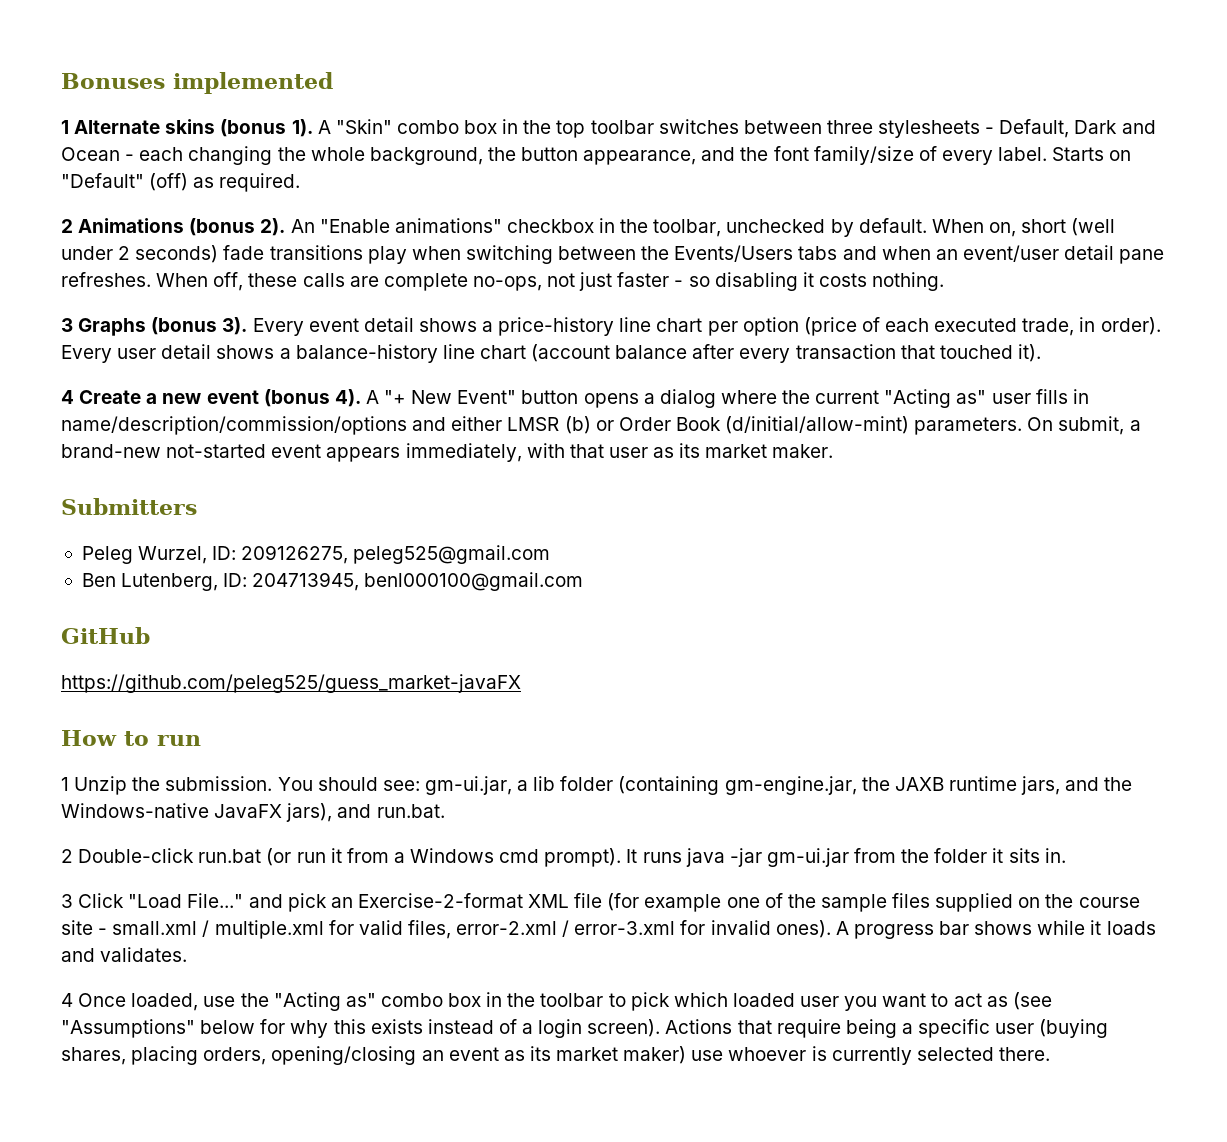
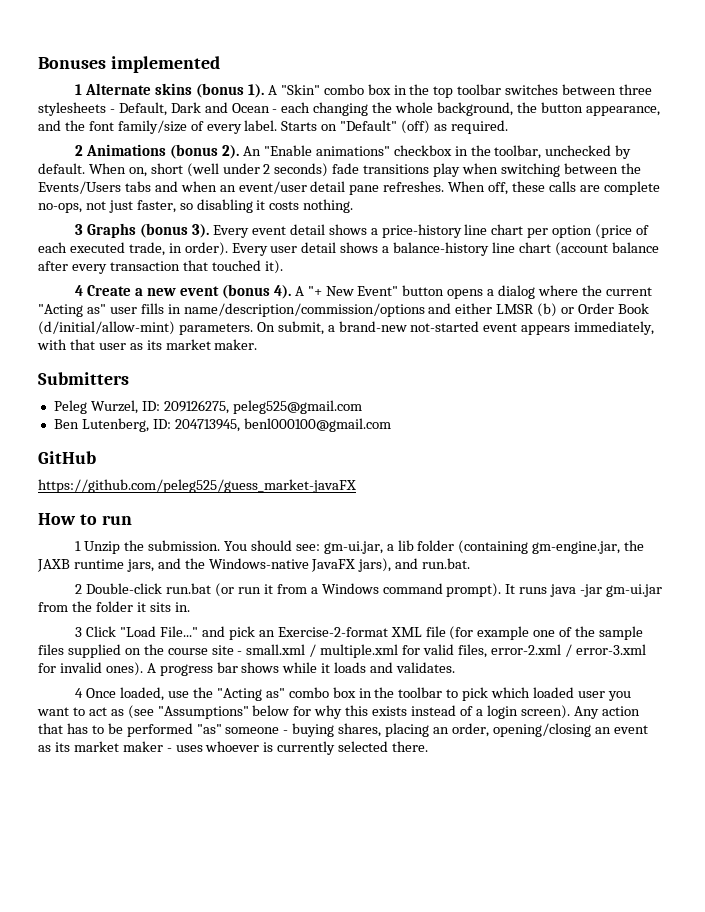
[617,272,684,287] faster - -> [136,200,176,213] faster,
[499,849,540,863] cmd -> [382,583,443,594] command
[665,1019,1109,1038] [61,1046,267,1065] Actions that require being a specific user (buying shares, placing orders, -> [573,706,640,719] [38,723,489,737] Any action that has to be performed "as" someone - buying shares, placing an order,
[623,1046,724,1064] maker) use -> [122,741,203,752] maker - uses

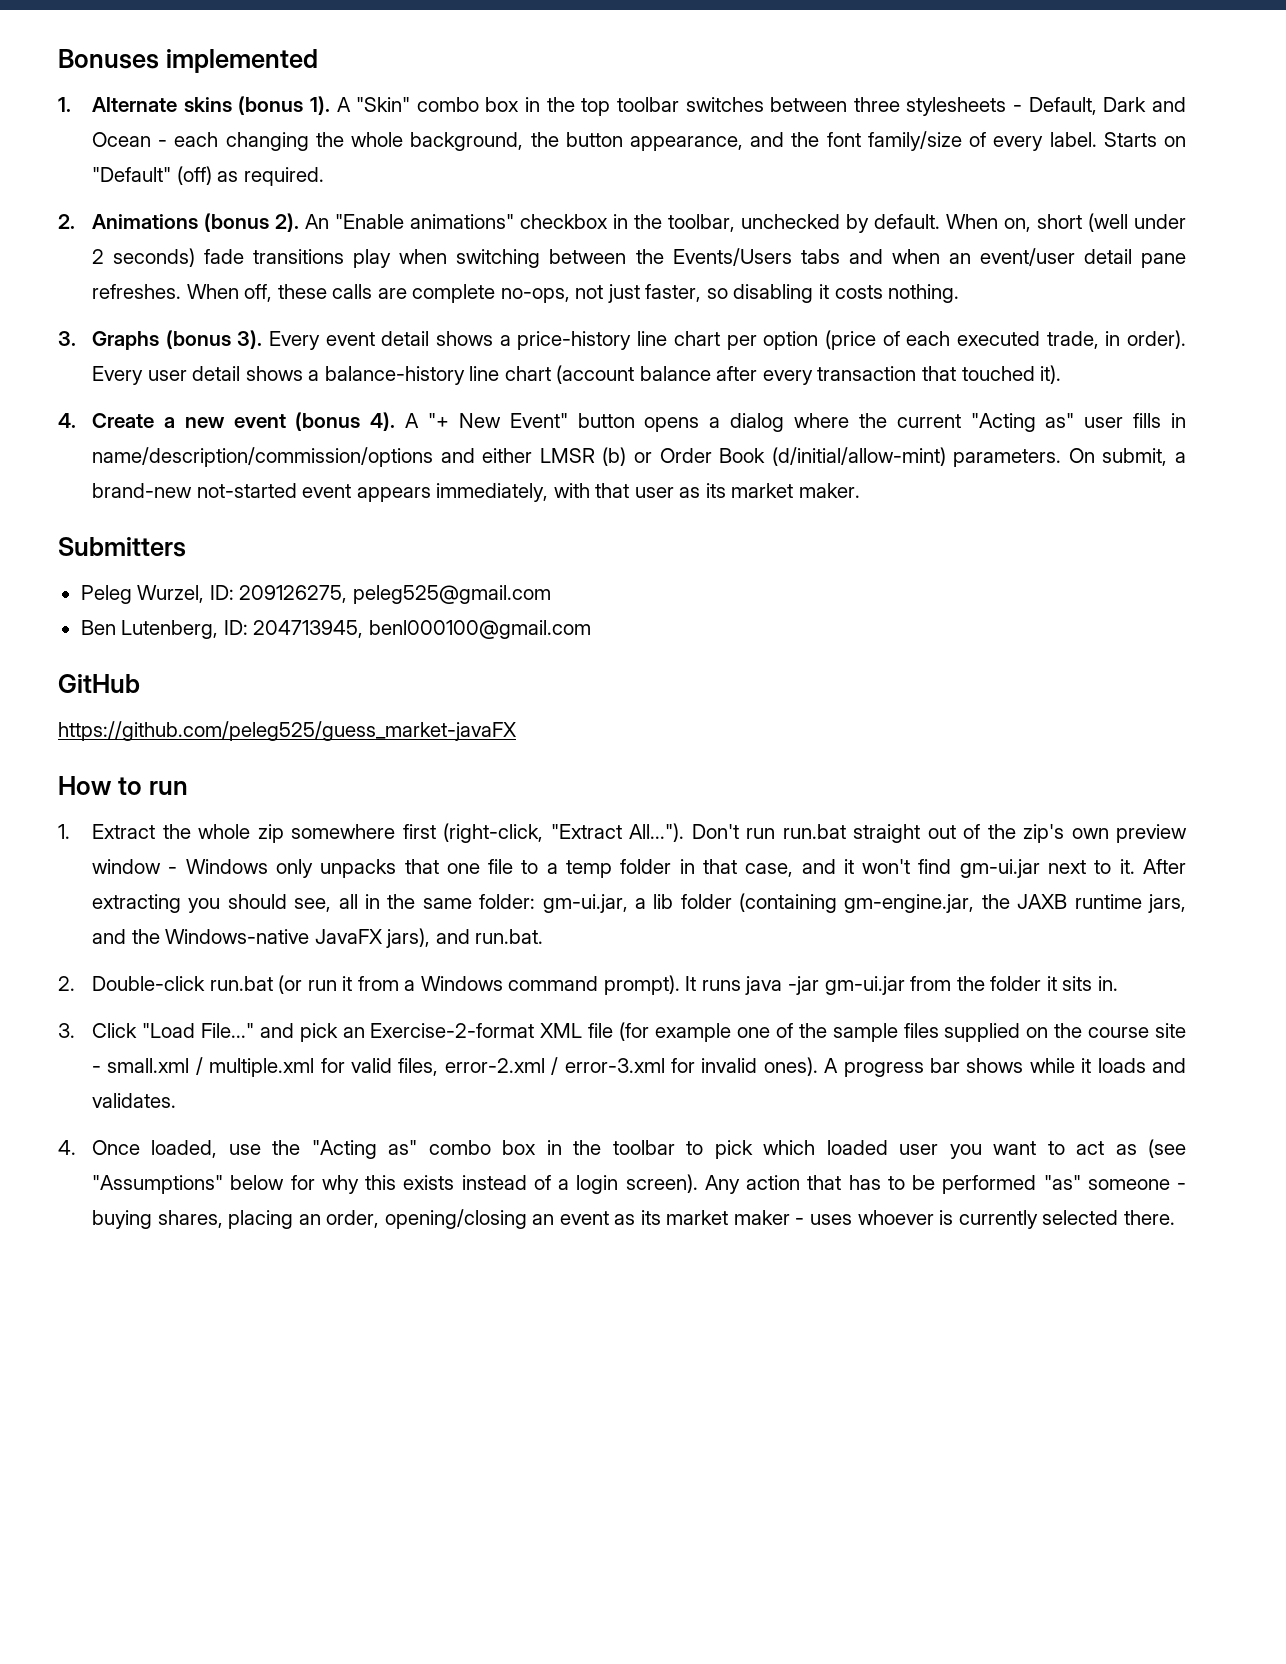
[75,84,83,95] 1 -> [58,97,71,112] 1.
[75,145,84,156] 2 -> [58,214,75,229] 2.
[75,224,84,235] 3 -> [58,331,76,346] 3.
[75,285,84,296] 4 -> [58,413,76,428] 4.
[75,540,320,554] 1 Unzip the submission. You should see: -> [58,823,1187,843] [92,859,1187,878] [92,894,536,913] 1. Extract the whole zip somewhere first (right-click, "Extract All..."). Don't run run.bat straight out of the zip's own preview window - Windows only unpacks that one file to a temp folder in that case, and it won't find gm-ui.jar next to it. After extracting you should see, all in the same folder:
[75,584,83,594] 2 -> [58,976,75,991] 2.
[75,627,83,637] 3 -> [58,1023,75,1038] 3.
[75,688,84,698] 4 -> [58,1140,76,1155] 4.

